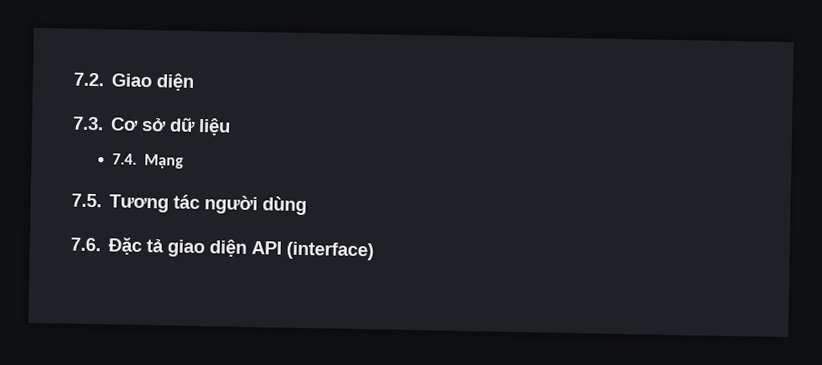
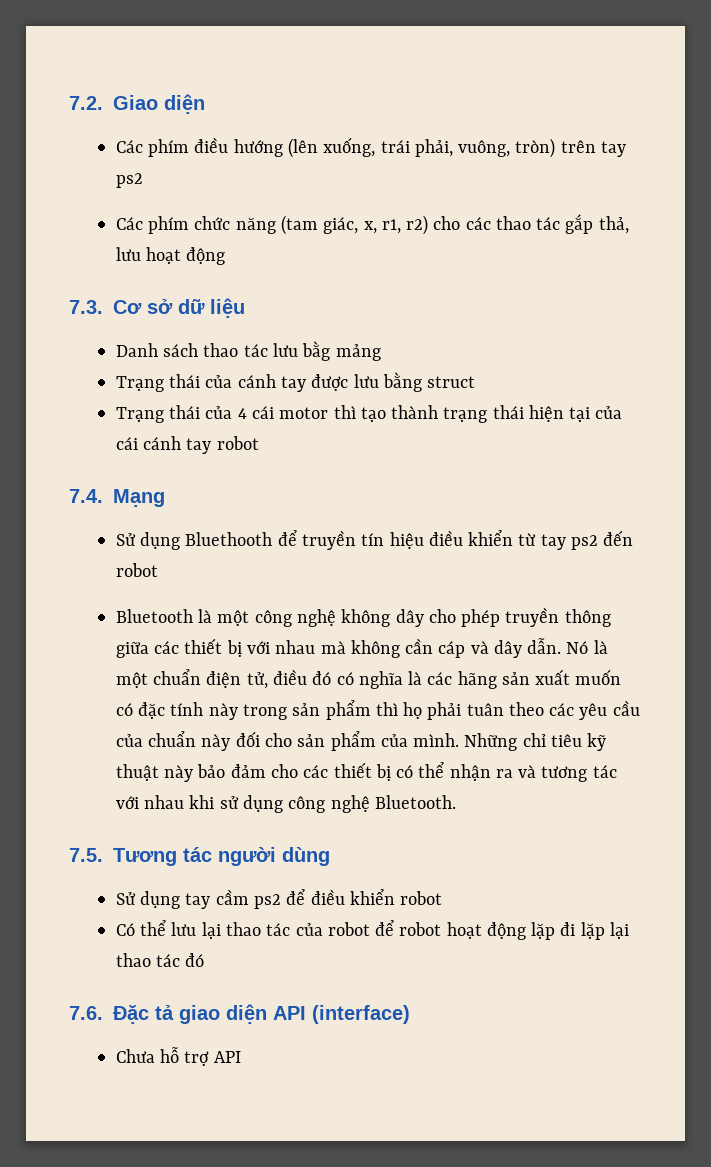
(195, 82) none -> [115,137,626,158] [115,173,143,188] [115,214,629,235] [115,247,226,265] // Các phím điều hướng (lên xuống, trái phải, vuông, tròn) trên tay ps2 // Các phím chức năng (tam giác, x, r1, r2) cho các thao tác gắp thả, lưu hoạt động
[112,153,184,169] 7.4. Mạng -> [115,341,381,361] [115,372,476,392] [115,405,623,423] [115,436,259,454] [69,489,165,507] [115,530,634,550] [115,563,158,577] [115,607,611,627] [115,638,608,658] [115,669,622,689] [115,700,640,720] [115,731,607,751] [115,762,617,782] [115,795,456,813] Danh sách thao tác lưu bằg mảng // Trạng thái của cánh tay được lưu bằng struct // Trạng thái của 4 cái motor thì tạo thành trạng thái hiện tại của cái cánh tay robot // 7.4. Mạng // Sử dụng Bluethooth để truyền tín hiệu điều khiển từ tay ps2 đến robot // Bluetooth là một công nghệ không dây cho phép truyền thông giữa các thiết bị với nhau mà không cần cáp và dây dẫn. Nó là một chuẩn điện tử, điều đó có nghĩa là các hãng sản xuất muốn có đặc tính này trong sản phẩm thì họ phải tuân theo các yêu cầu của chuẩn này đối cho sản phẩm của mình. Những chỉ tiêu kỹ thuật này bảo đảm cho các thiết bị có thể nhận ra và tương tác với nhau khi sử dụng công nghệ Bluetooth.
(307, 206) none -> [115,889,443,909] [115,920,629,940] [115,953,205,967] // Sử dụng tay cầm ps2 để điều khiển robot // Có thể lưu lại thao tác của robot để robot hoạt động lặp đi lặp lại thao tác đó
(374, 251) none -> [115,1047,241,1066] // Chưa hỗ trợ API

